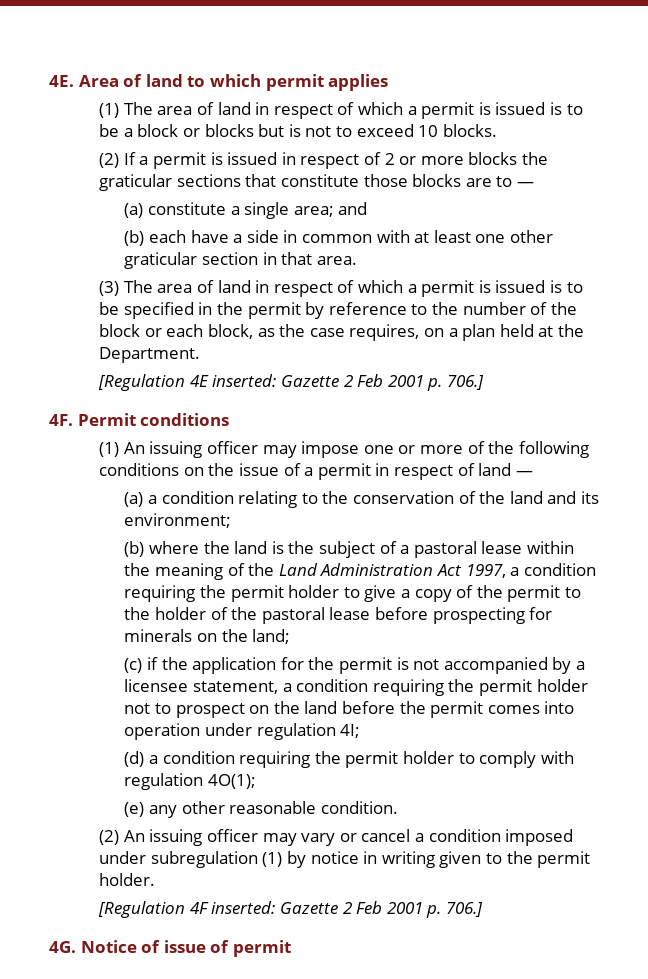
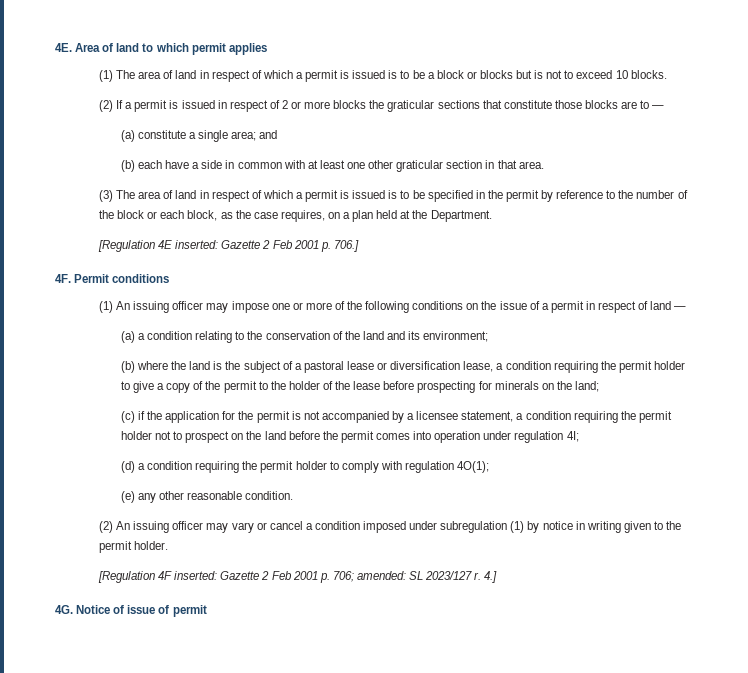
[526,541,574,554] [124,563,506,580] within the meaning of the Land Administration Act 1997, -> [377,361,494,372] or diversification lease,
[261,607,325,624] pastoral -> (351, 385) none
[446,902,484,917] 706.] -> [332,571,498,583] 706; amended: SL 2023/127 r. 4.]

